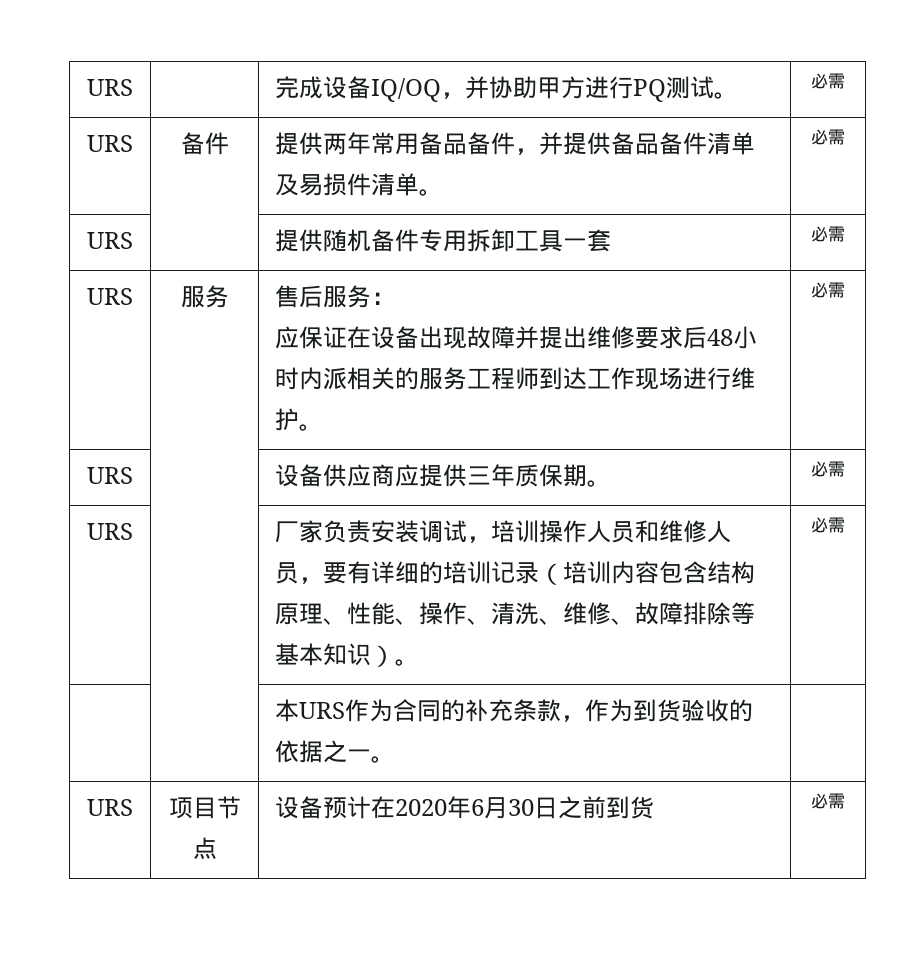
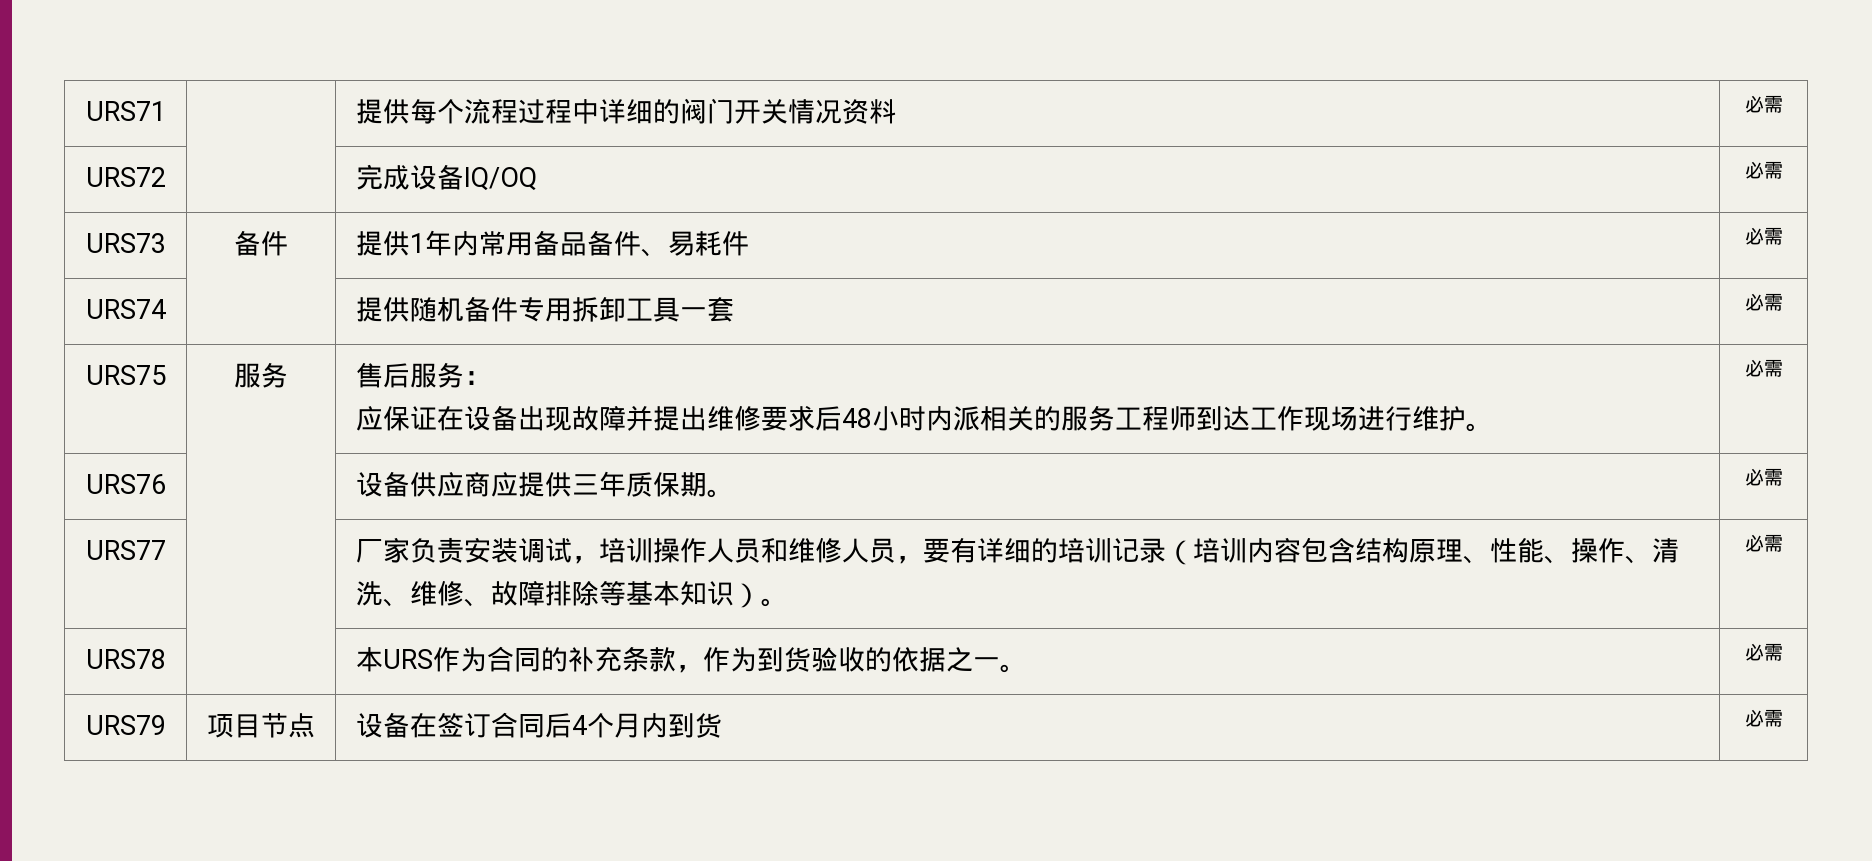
[87,79,133,96] [275,76,739,102] [811,73,845,89] [87,135,133,152] URS | | 完成设备IQ/OQ，并协助甲方进行PQ测试。 | 必需 // URS -> [85,101,166,121] [355,98,896,124] [1744,95,1783,113] [85,167,166,187] [355,164,537,191] [1744,161,1783,179] [85,233,166,253] URS71 | | 提供每个流程过程中详细的阀门开关情况资料 | 必需 // URS72 | | 完成设备IQ/OQ | 必需 // URS73
[323,132,372,155] 两年 -> [409,230,479,256] 1年内
[515,132,756,155] [275,173,444,196] [811,129,845,145] [87,232,133,249] ，并提供备品备件清单及易损件清单。 | 必需 // URS -> [640,231,749,257] [1744,227,1783,245] [85,299,166,319] 、易耗件 | 必需 // URS74
[87,288,133,305] URS -> [85,365,166,385] URS75
[87,467,133,484] URS -> [85,474,166,494] URS76
[87,523,133,540] URS -> [85,540,166,560] URS77
(845, 525) none -> [85,649,166,669] URS78
[87,799,133,816] // URS -> [1744,643,1783,661] [85,715,166,735] 必需 // URS79
[323,796,607,819] 预计在2020年6月30日之前 -> [409,712,668,738] 在签订合同后4个月内

